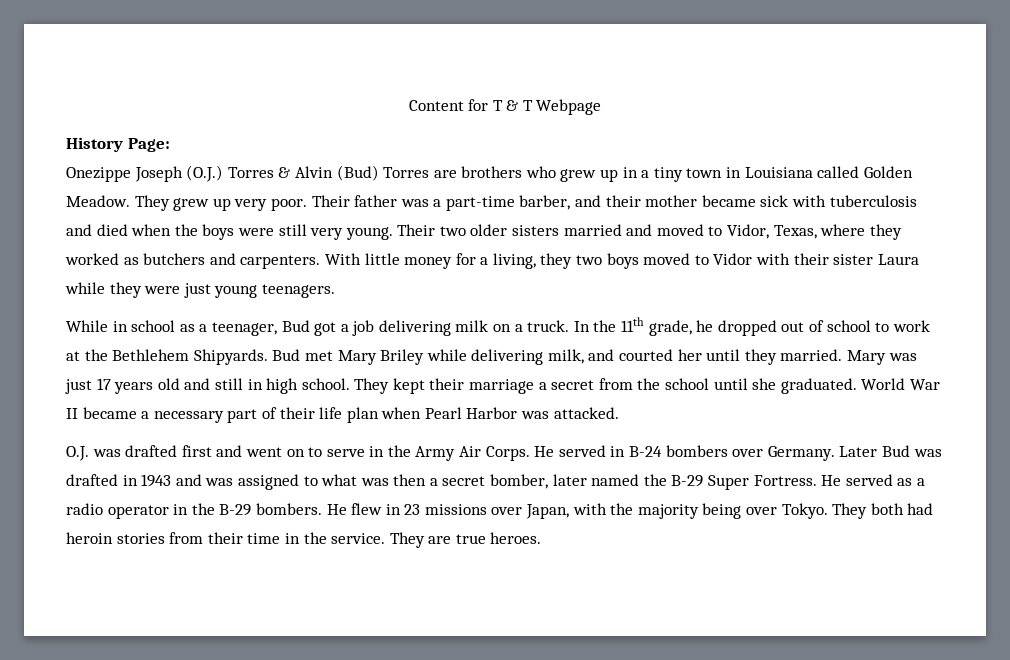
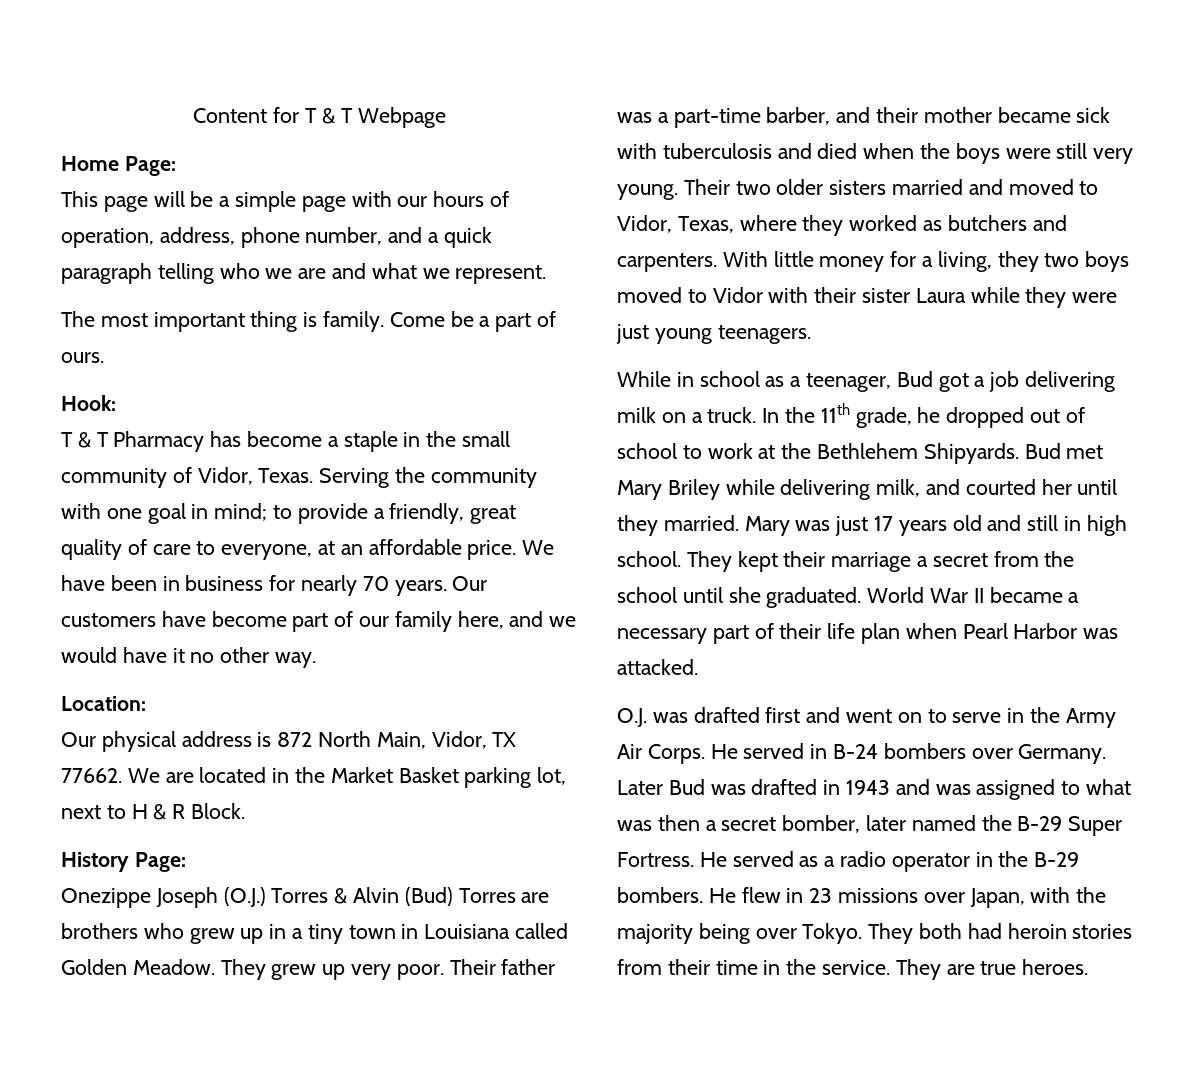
(602, 107) none -> [61,156,176,176] [61,191,510,212] [61,227,492,248] [61,263,547,284] [61,311,557,332] [61,352,104,363] [61,395,116,411] [61,431,511,452] [61,467,537,488] [61,503,517,524] [61,539,555,560] [61,575,488,596] [61,611,577,632] [61,647,317,668] [61,696,146,711] [61,731,517,752] [61,767,567,788] [61,803,246,820] // Home Page: // This page will be a simple page with our hours of operation, address, phone number, and a quick paragraph telling who we are and what we represent. // The most important thing is family. Come be a part of ours. // Hook: // T & T Pharmacy has become a staple in the small community of Vidor, Texas. Serving the community with one goal in mind; to provide a friendly, great quality of care to everyone, at an affordable price. We have been in business for nearly 70 years. Our customers have become part of our family here, and we would have it no other way. // Location: // Our physical address is 872 North Main, Vidor, TX 77662. We are located in the Market Basket parking lot, next to H & R Block.

